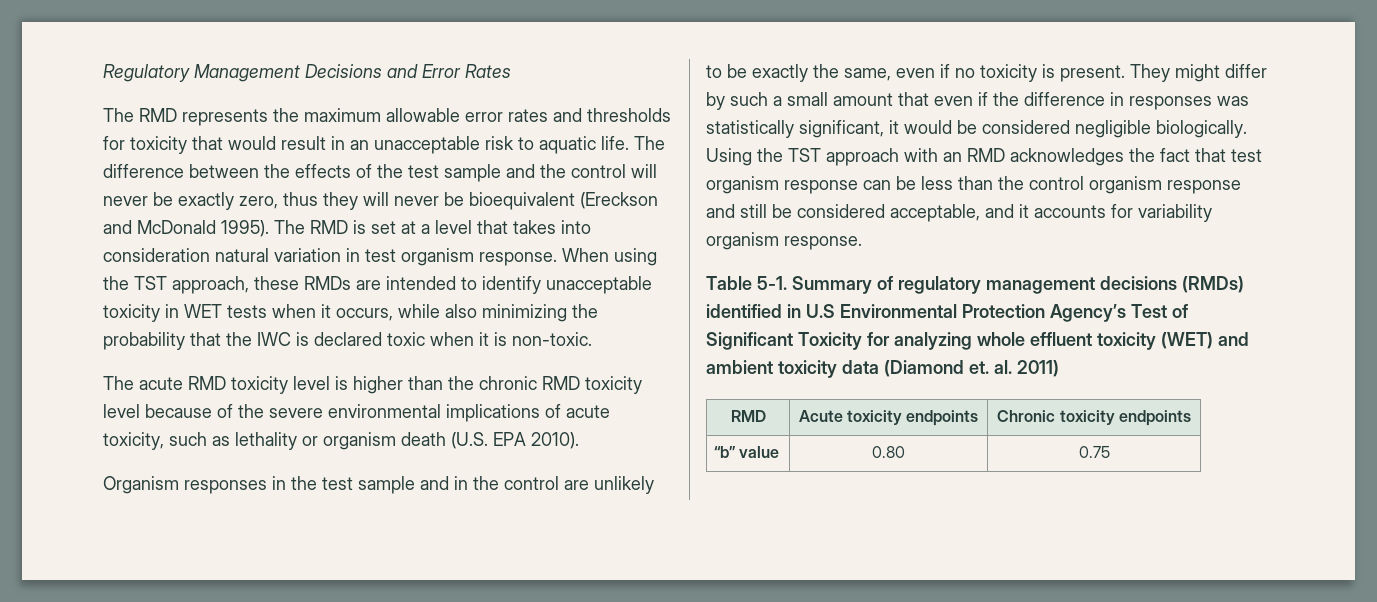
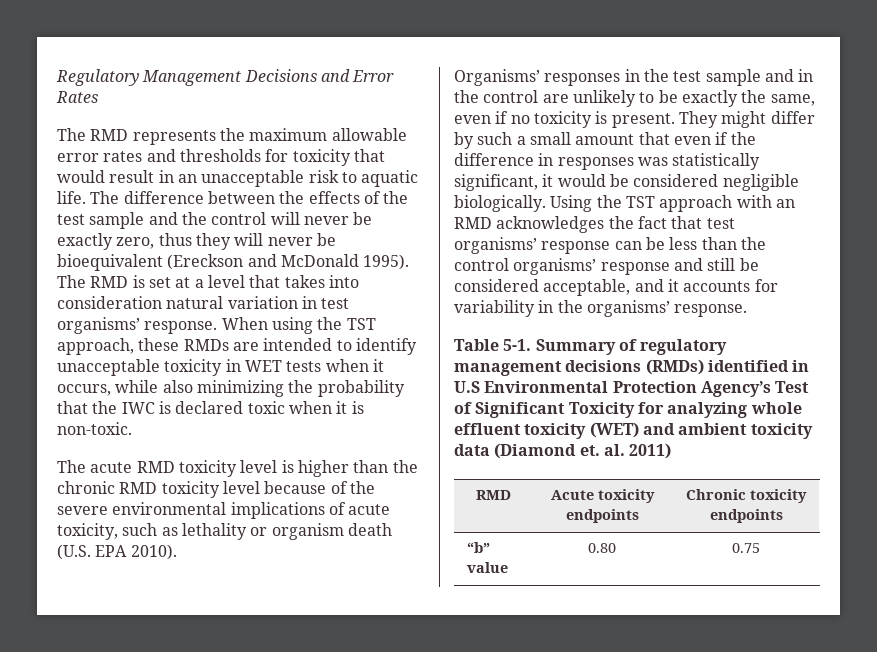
[401,248,474,266] organism -> [57,317,140,334] organisms’
[103,476,179,494] Organism -> [454,69,540,86] Organisms’
[706,176,779,194] organism -> [454,237,537,254] organisms’
[1089,176,1162,194] organism -> [513,258,597,275] organisms’
[706,232,779,250] organism -> [538,300,670,317] in the organisms’

